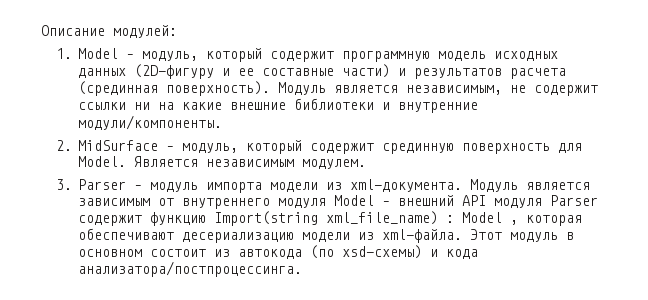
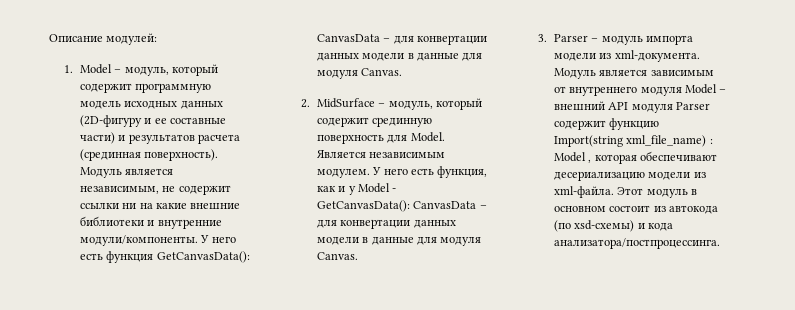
(223, 122) none -> [200,235,236,243] [79,251,250,263] [316,34,488,45] [316,53,483,61] [316,68,403,79] У него есть функция GetCanvasData(): CanvasData – для конвертации данных модели в данные для модуля Canvas.
(367, 164) none -> [372,166,488,178] [316,183,397,195] [316,200,487,212] [316,219,456,229] [316,237,482,246] [316,252,358,260] У него есть функция, как и у Model - GetCanvasData(): CanvasData – для конвертации данных модели в данные для модуля Canvas.

